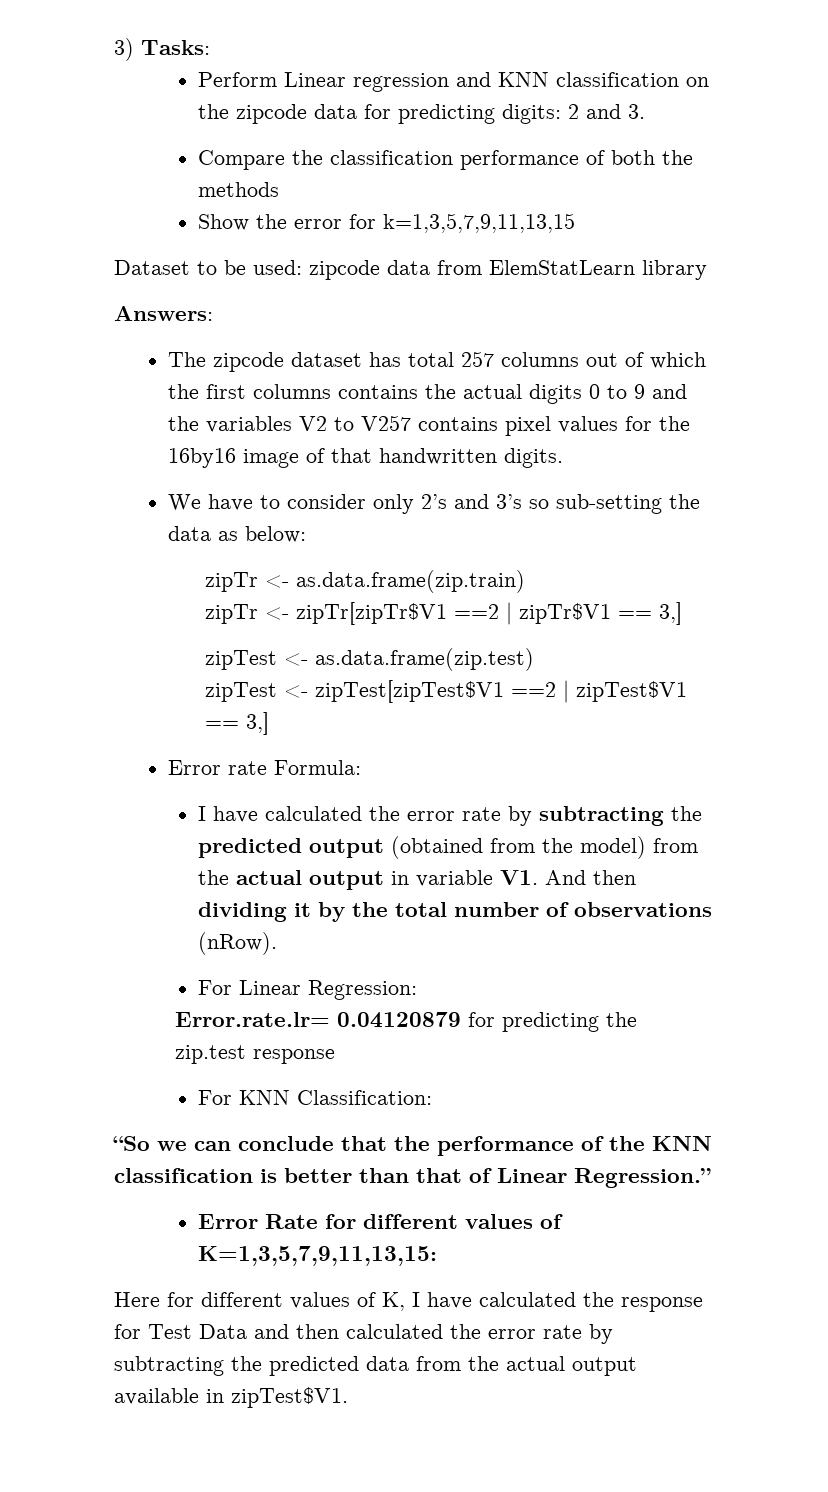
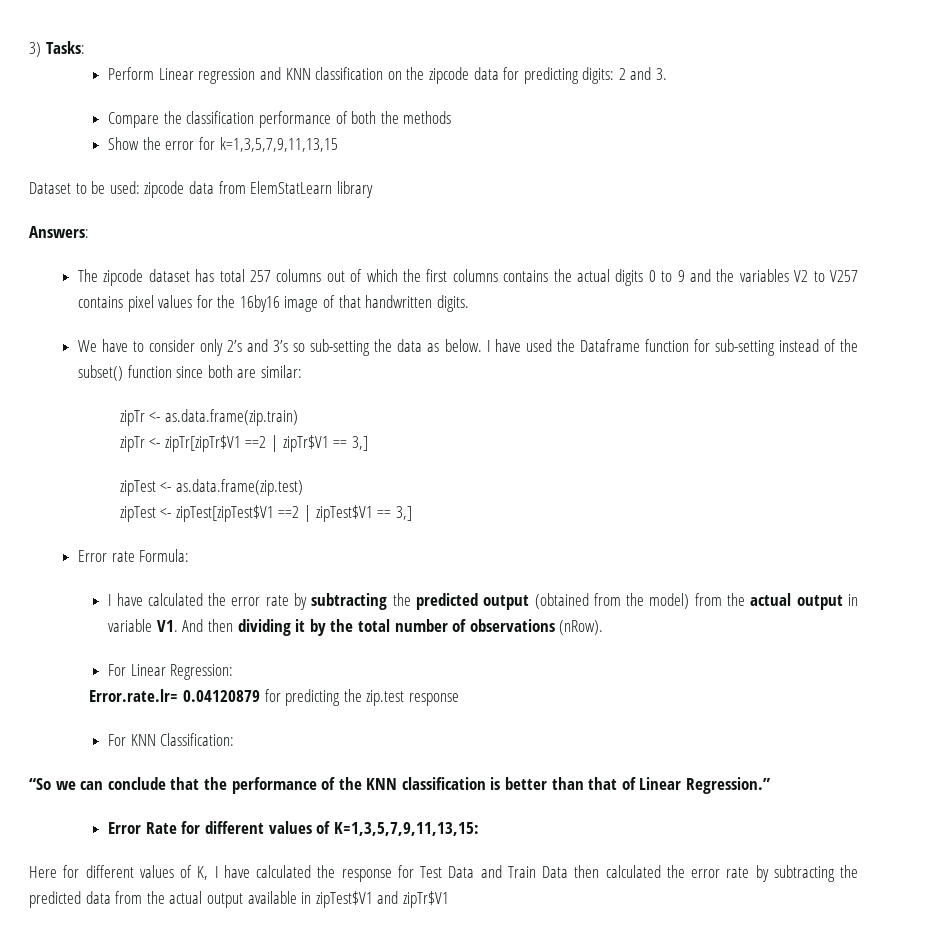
[245,526,307,543] below: -> [444,339,858,356] [77,365,302,381] below. I have used the Dataframe function for sub-setting instead of the subset() function since both are similar:
(289, 1331) none -> [507,866,568,878] Train Data
[231,1387,348,1408] zipTest$V1. -> [315,891,449,908] zipTest$V1 and zipTr$V1

